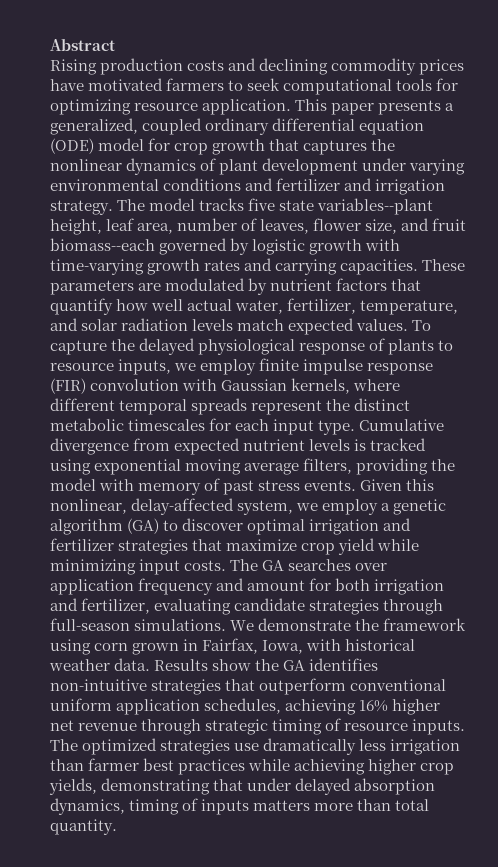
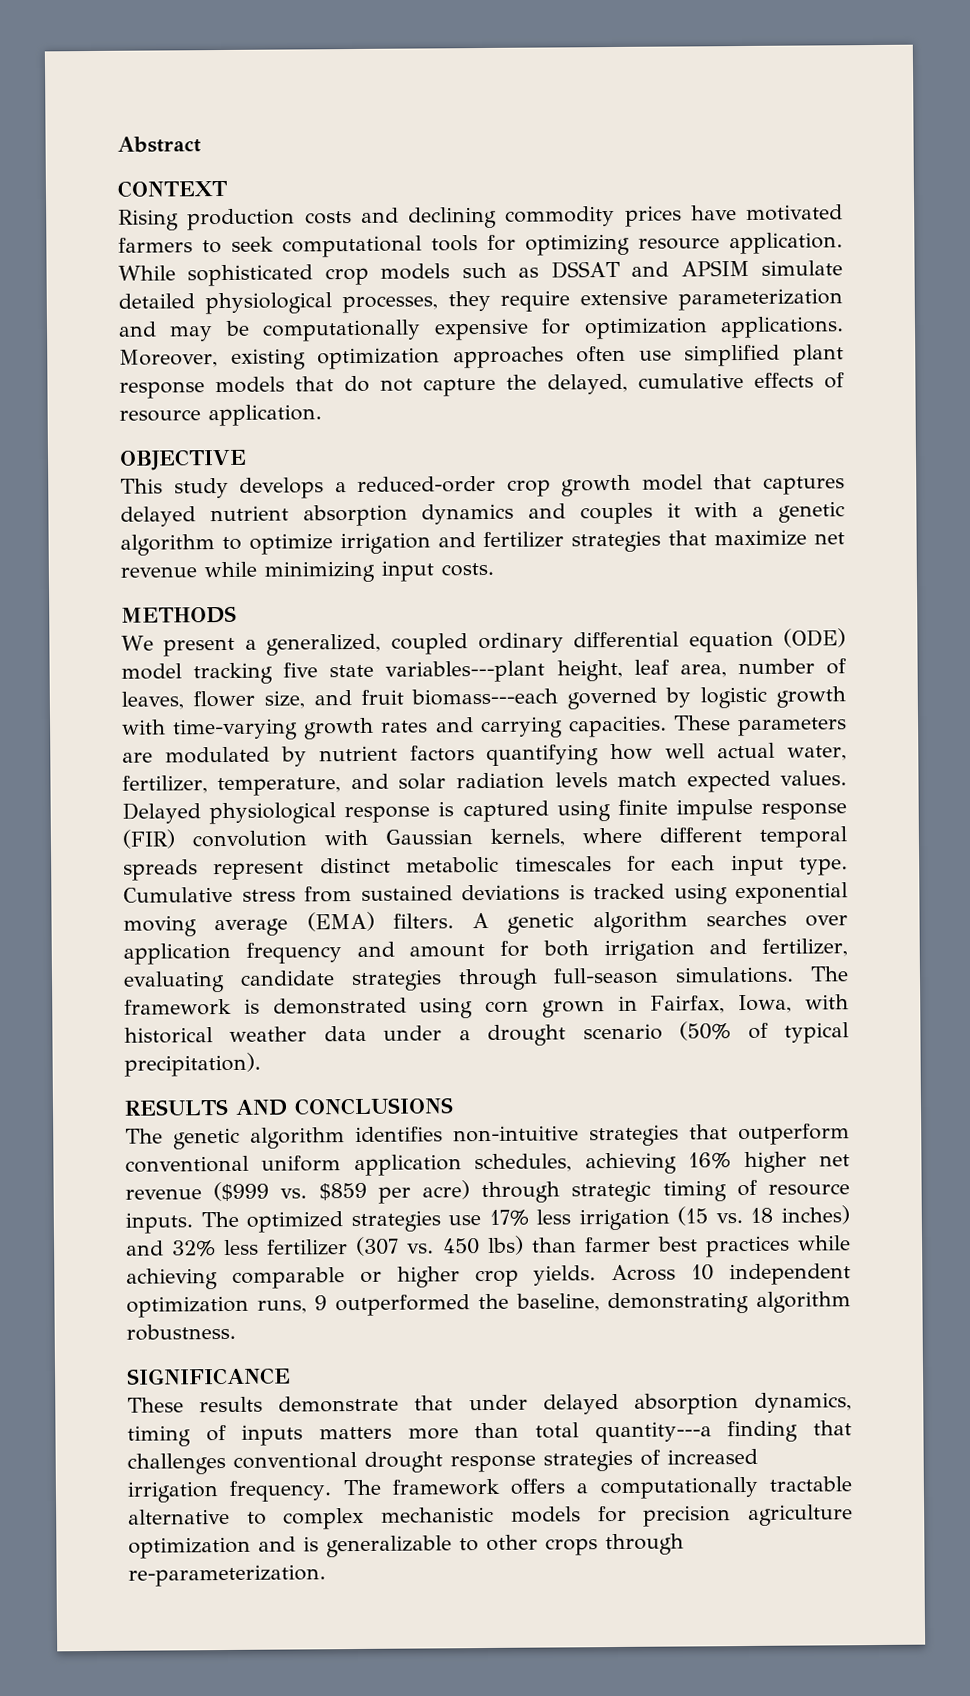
(115, 45) none -> [117,179,227,198] // CONTEXT
[295,99,442,115] This paper presents -> [118,259,843,287] [118,288,843,315] [118,316,845,342] [119,344,844,370] [119,372,845,399] [119,404,322,427] [119,448,247,471] [120,473,845,499] [120,501,846,527] [120,529,845,556] [120,560,494,583] [121,605,237,624] [121,635,236,657] While sophisticated crop models such as DSSAT and APSIM simulate detailed physiological processes, they require extensive parameterization and may be computationally expensive for optimization applications. Moreover, existing optimization approaches often use simplified plant response models that do not capture the delayed, cumulative effects of resource application. // OBJECTIVE // This study develops a reduced-order crop growth model that captures delayed nutrient absorption dynamics and couples it with a genetic algorithm to optimize irrigation and fertilizer strategies that maximize net revenue while minimizing input costs. // METHODS // We present
[148,138,396,155] [50,158,466,175] [50,178,446,195] [50,198,245,215] for crop growth that captures the nonlinear dynamics of plant development under varying environmental conditions and fertilizer and irrigation strategy. The model tracks -> [193,662,274,685] tracking
[317,198,434,215] variables--plant -> [385,660,546,683] variables---plant
[50,238,155,251] biomass--each -> [411,688,559,706] biomass---each
[391,279,422,291] [50,298,113,315] that quantify -> [486,744,600,766] quantifying
[412,320,432,331] [50,338,454,355] [50,359,257,375] To capture the delayed physiological response of plants to resource inputs, we employ -> [122,800,611,825] Delayed physiological response is captured using
[326,399,351,411] the -> (305, 871) none
[50,438,351,455] divergence from expected nutrient levels -> [241,884,560,903] stress from sustained deviations
[303,458,456,475] [50,478,435,495] [50,498,447,515] [50,518,412,535] [50,538,420,555] [50,559,285,575] filters, providing the model with memory of past stress events. Given this nonlinear, delay-affected system, we employ a genetic algorithm (GA) to discover optimal irrigation and fertilizer strategies that maximize crop yield while minimizing input costs. The GA -> [306,911,688,934] (EMA) filters. A genetic algorithm
[230,618,467,631] We demonstrate the framework -> [810,966,849,982] [124,997,407,1016] The framework is demonstrated
[114,658,306,671] data. Results show the GA -> [323,1021,850,1046] [124,1052,261,1077] [124,1097,454,1116] [125,1127,345,1150] data under a drought scenario (50% of typical precipitation). // RESULTS AND CONCLUSIONS // The genetic algorithm
(138, 727) none -> [213,1180,470,1204] ($999 vs. $859 per acre)
[263,738,357,755] dramatically -> [488,1209,529,1226] 17%
(461, 747) none -> [677,1205,850,1226] [126,1235,524,1257] (15 vs. 18 inches) and 32% less fertilizer (307 vs. 450 lbs)
[368,759,455,775] [49,778,211,795] higher crop yields, demonstrating -> [231,1263,851,1289] [126,1291,851,1318] [126,1323,236,1341] [126,1367,291,1386] [127,1395,400,1413] comparable or higher crop yields. Across 10 independent optimization runs, 9 outperformed the baseline, demonstrating algorithm robustness. // SIGNIFICANCE // These results demonstrate
[50,819,117,835] quantity. -> [594,1420,852,1444] [127,1448,758,1475] [127,1476,852,1503] [128,1504,853,1530] [128,1533,684,1559] [128,1564,326,1587] quantity---a finding that challenges conventional drought response strategies of increased irrigation frequency. The framework offers a computationally tractable alternative to complex mechanistic models for precision agriculture optimization and is generalizable to other crops through re-parameterization.

